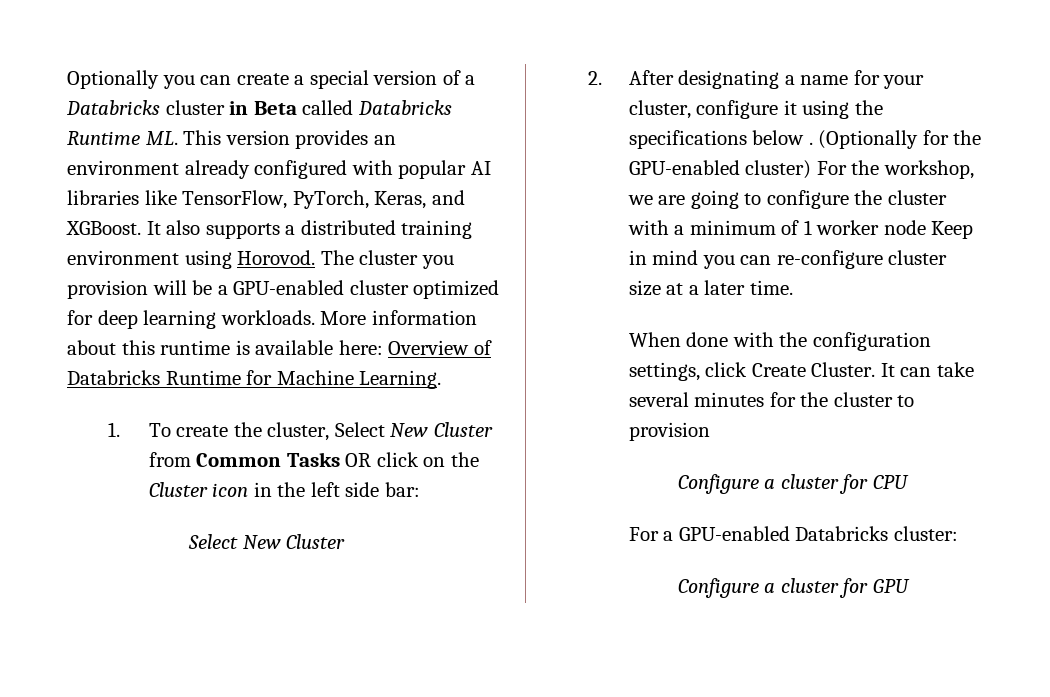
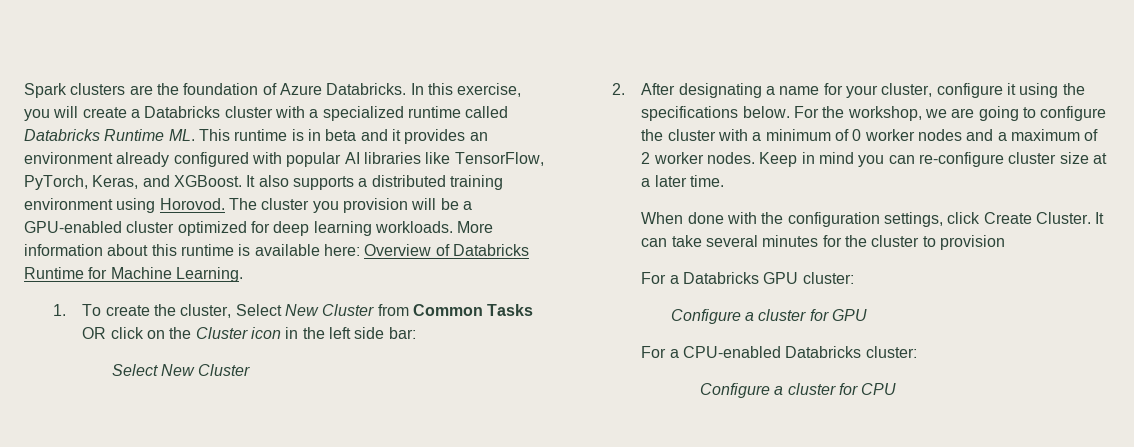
[67,70,476,89] [66,100,297,115] Optionally you can create a special version of a Databricks cluster in Beta -> [24,83,522,98] [24,106,461,121] Spark clusters are the foundation of Azure Databricks. In this exercise, you will create a Databricks cluster with a specialized runtime
[225,130,290,145] version -> [234,129,401,141] runtime is in beta and it
[752,130,982,149] [628,160,812,179] below . (Optionally for the GPU-enabled cluster) -> [742,106,790,118] below.
[803,220,926,235] 1 worker node -> [852,129,1099,141] [641,152,756,164] 0 worker nodes and a maximum of 2 worker nodes.
[677,474,909,494] [628,526,790,541] // Configure a cluster for CPU // For a GPU-enabled -> [641,272,854,284] [670,309,868,324] [641,346,782,358] // For a Databricks GPU cluster: // Configure a cluster for GPU // For a CPU-enabled
[872,579,910,593] GPU -> [861,383,897,395] CPU

